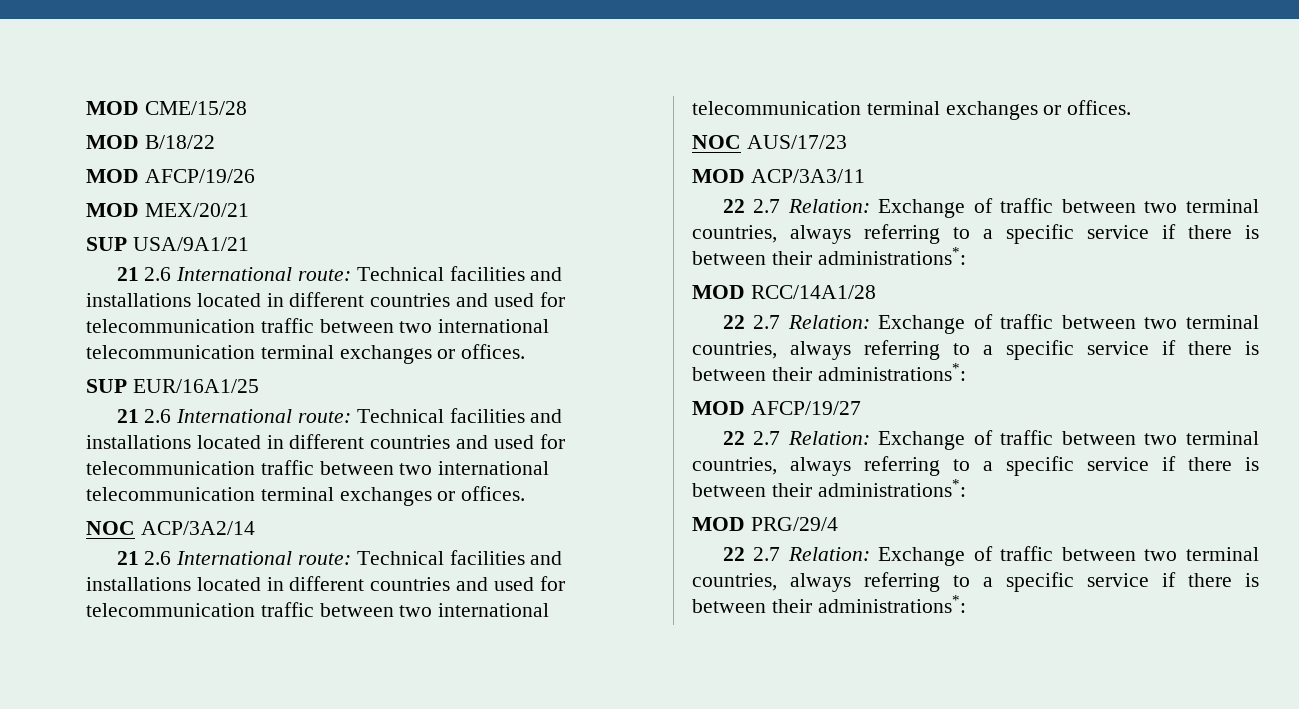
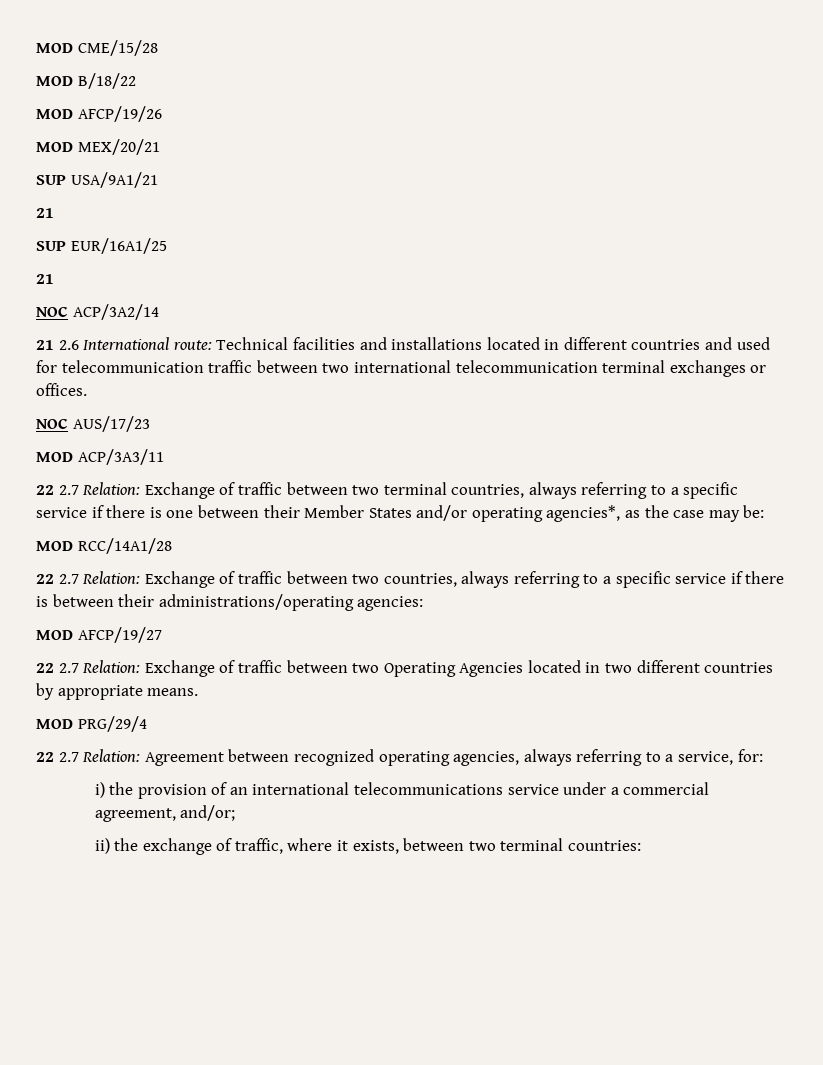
[144,266,563,281] [86,292,565,307] [86,318,550,333] [86,344,526,364] [86,379,259,393] [116,408,563,423] [86,434,565,449] [86,460,550,475] [86,486,526,506] 2.6 International route: Technical facilities and installations located in different countries and used for telecommunication traffic between two international telecommunication terminal exchanges or offices. // SUP EUR/16A1/25 // 21 2.6 International route: Technical facilities and installations located in different countries and used for telecommunication traffic between two international telecommunication terminal exchanges or offices. -> [36,238,167,254] [36,274,54,284] // SUP EUR/16A1/25 // 21
[692,247,966,265] between their administrations*: -> [166,505,765,522] one between their Member States and/or operating agencies*, as the case may be:
[1186,315,1259,329] terminal -> (380, 579) none
[817,363,966,381] administrations*: -> [158,594,424,611] administrations/operating agencies:
[1186,431,1259,445] [692,456,1259,476] [692,479,966,497] terminal countries, always referring to a specific service if there is between their administrations*: -> [383,660,774,677] [36,683,199,700] Operating Agencies located in two different countries by appropriate means.
[878,546,1259,566] [692,572,1259,592] [692,595,966,613] Exchange of traffic between two terminal countries, always referring to a specific service if there is between their administrations*: -> [144,749,763,766] [94,782,710,799] [94,805,236,822] [94,838,641,855] Agreement between recognized operating agencies, always referring to a service, for: // i) the provision of an international telecommunications service under a commercial agreement, and/or; // ii) the exchange of traffic, where it exists, between two terminal countries:

